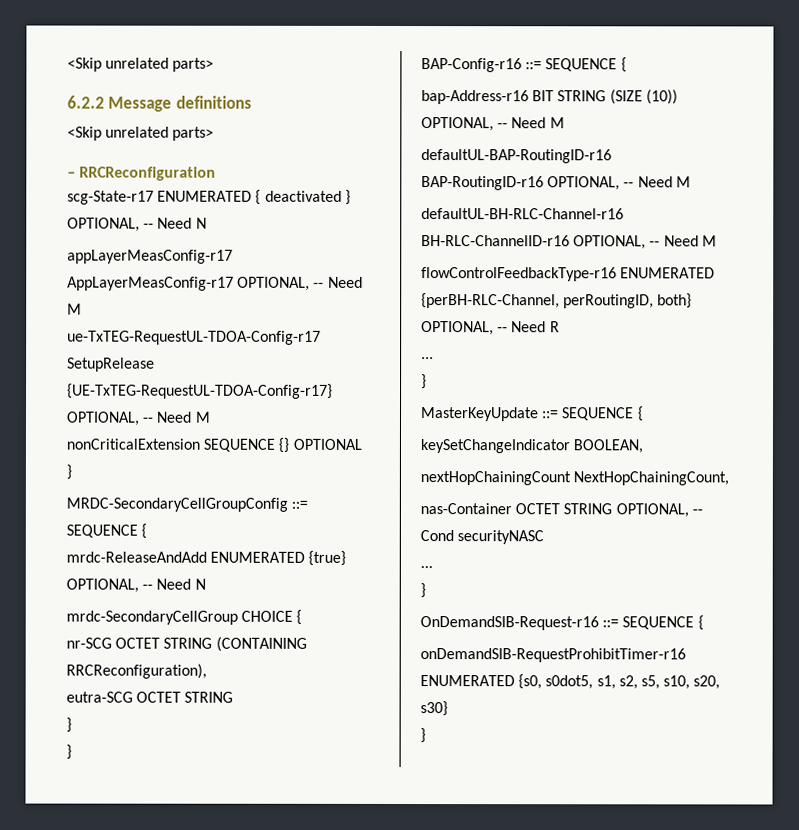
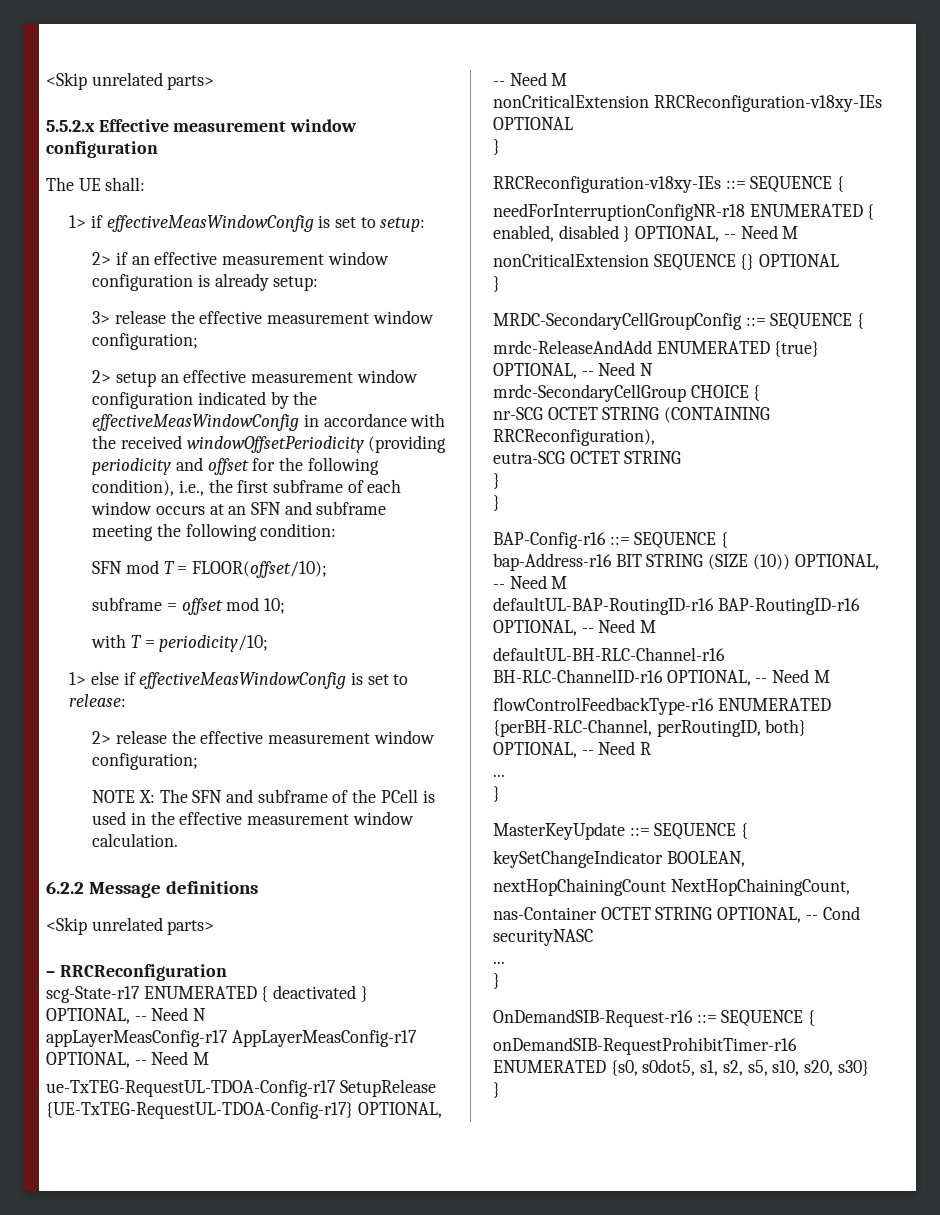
[67,57,215,72] <Skip unrelated parts> -> [46,72,215,90] [46,119,358,132] [46,141,158,158] [46,177,146,191] [69,215,426,232] [92,251,389,265] [92,273,319,291] [92,310,434,324] [92,333,199,350] [92,369,418,387] [92,391,318,409] [92,413,446,431] [92,435,447,453] [92,457,379,475] [92,479,402,496] [91,501,387,515] [92,523,337,541] [92,560,328,578] [92,597,286,615] [91,634,269,652] [69,671,409,689] [69,694,127,707] [92,730,435,744] [92,753,199,770] [92,789,435,803] [92,811,414,825] [92,833,179,847] <Skip unrelated parts> // 5.5.2.x Effective measurement window configuration // The UE shall: // 1> if effectiveMeasWindowConfig is set to setup: // 2> if an effective measurement window configuration is already setup: // 3> release the effective measurement window configuration; // 2> setup an effective measurement window configuration indicated by the effectiveMeasWindowConfig in accordance with the received windowOffsetPeriodicity (providing periodicity and offset for the following condition), i.e., the first subframe of each window occurs at an SFN and subframe meeting the following condition: // SFN mod T = FLOOR(offset/10); // subframe = offset mod 10; // with T = periodicity/10; // 1> else if effectiveMeasWindowConfig is set to release: // 2> release the effective measurement window configuration; // NOTE X: The SFN and subframe of the PCell is used in the effective measurement window calculation.
(211, 417) none -> [493,94,882,112] [493,117,573,130] [493,139,500,155] [493,176,845,193] [493,203,875,221] [493,225,799,242] // nonCriticalExtension RRCReconfiguration-v18xy-IEs OPTIONAL // } // RRCReconfiguration-v18xy-IEs ::= SEQUENCE { // needForInterruptionConfigNR-r18 ENUMERATED { enabled, disabled } OPTIONAL, -- Need M

